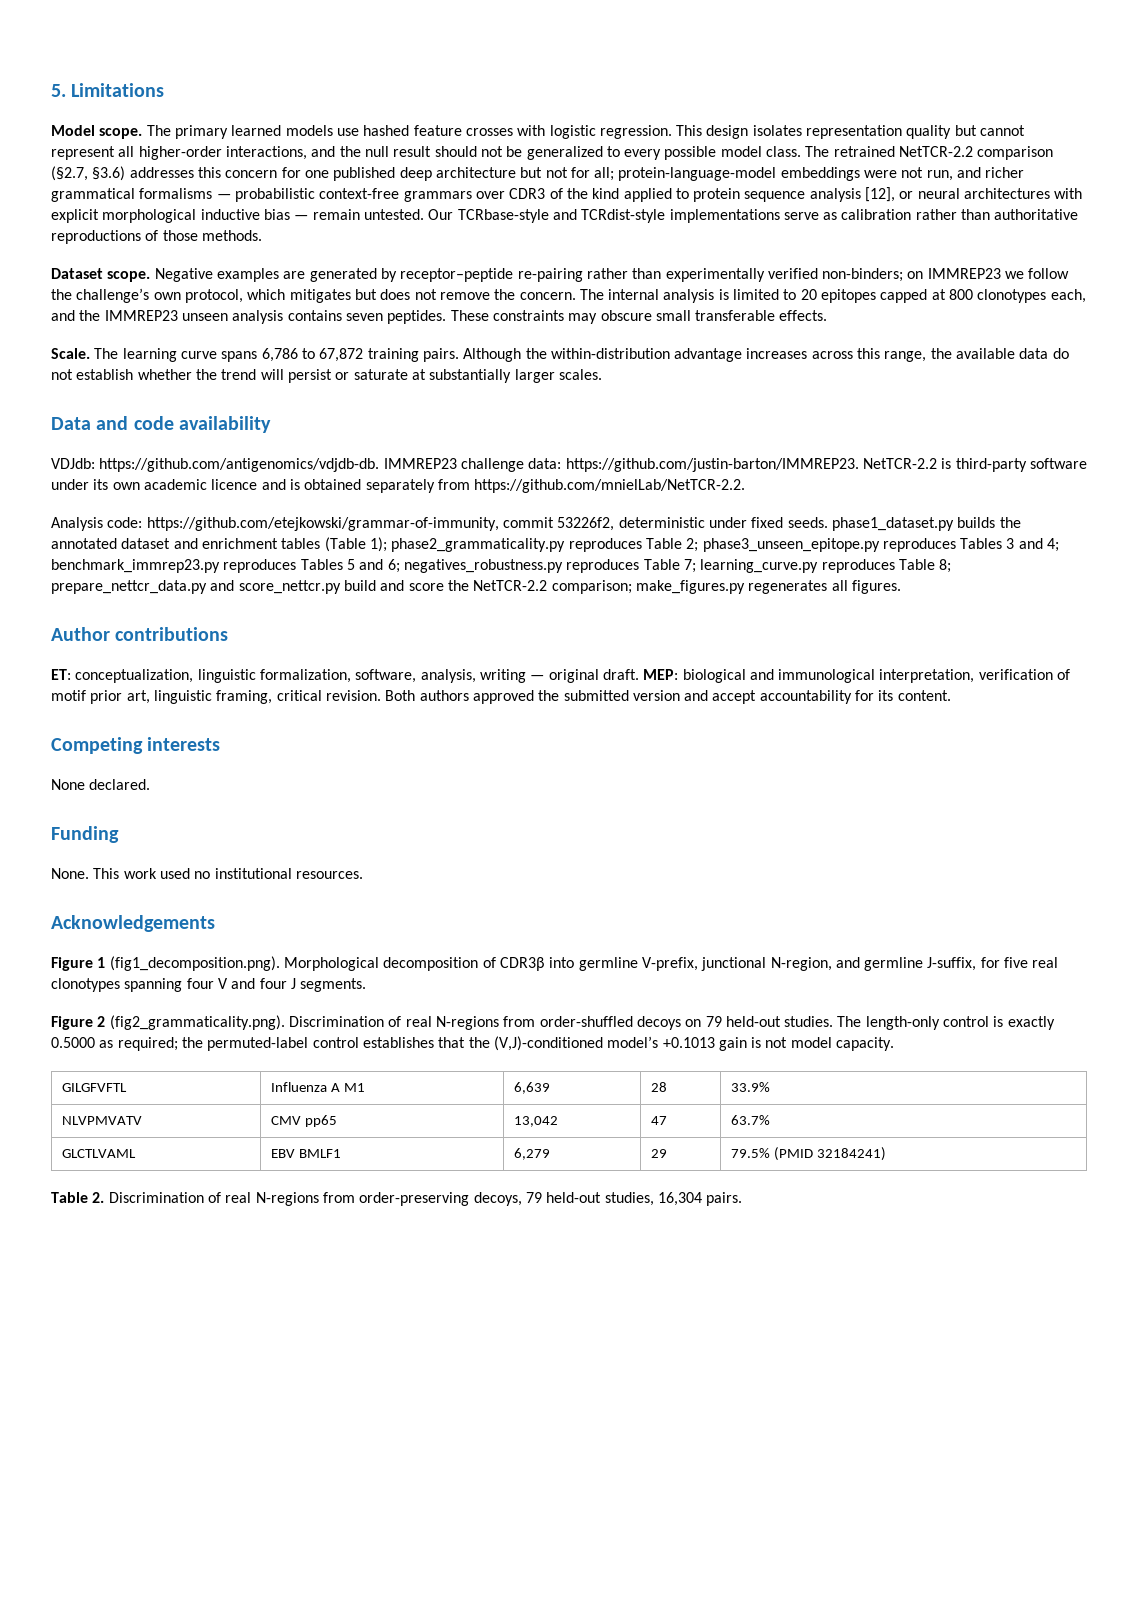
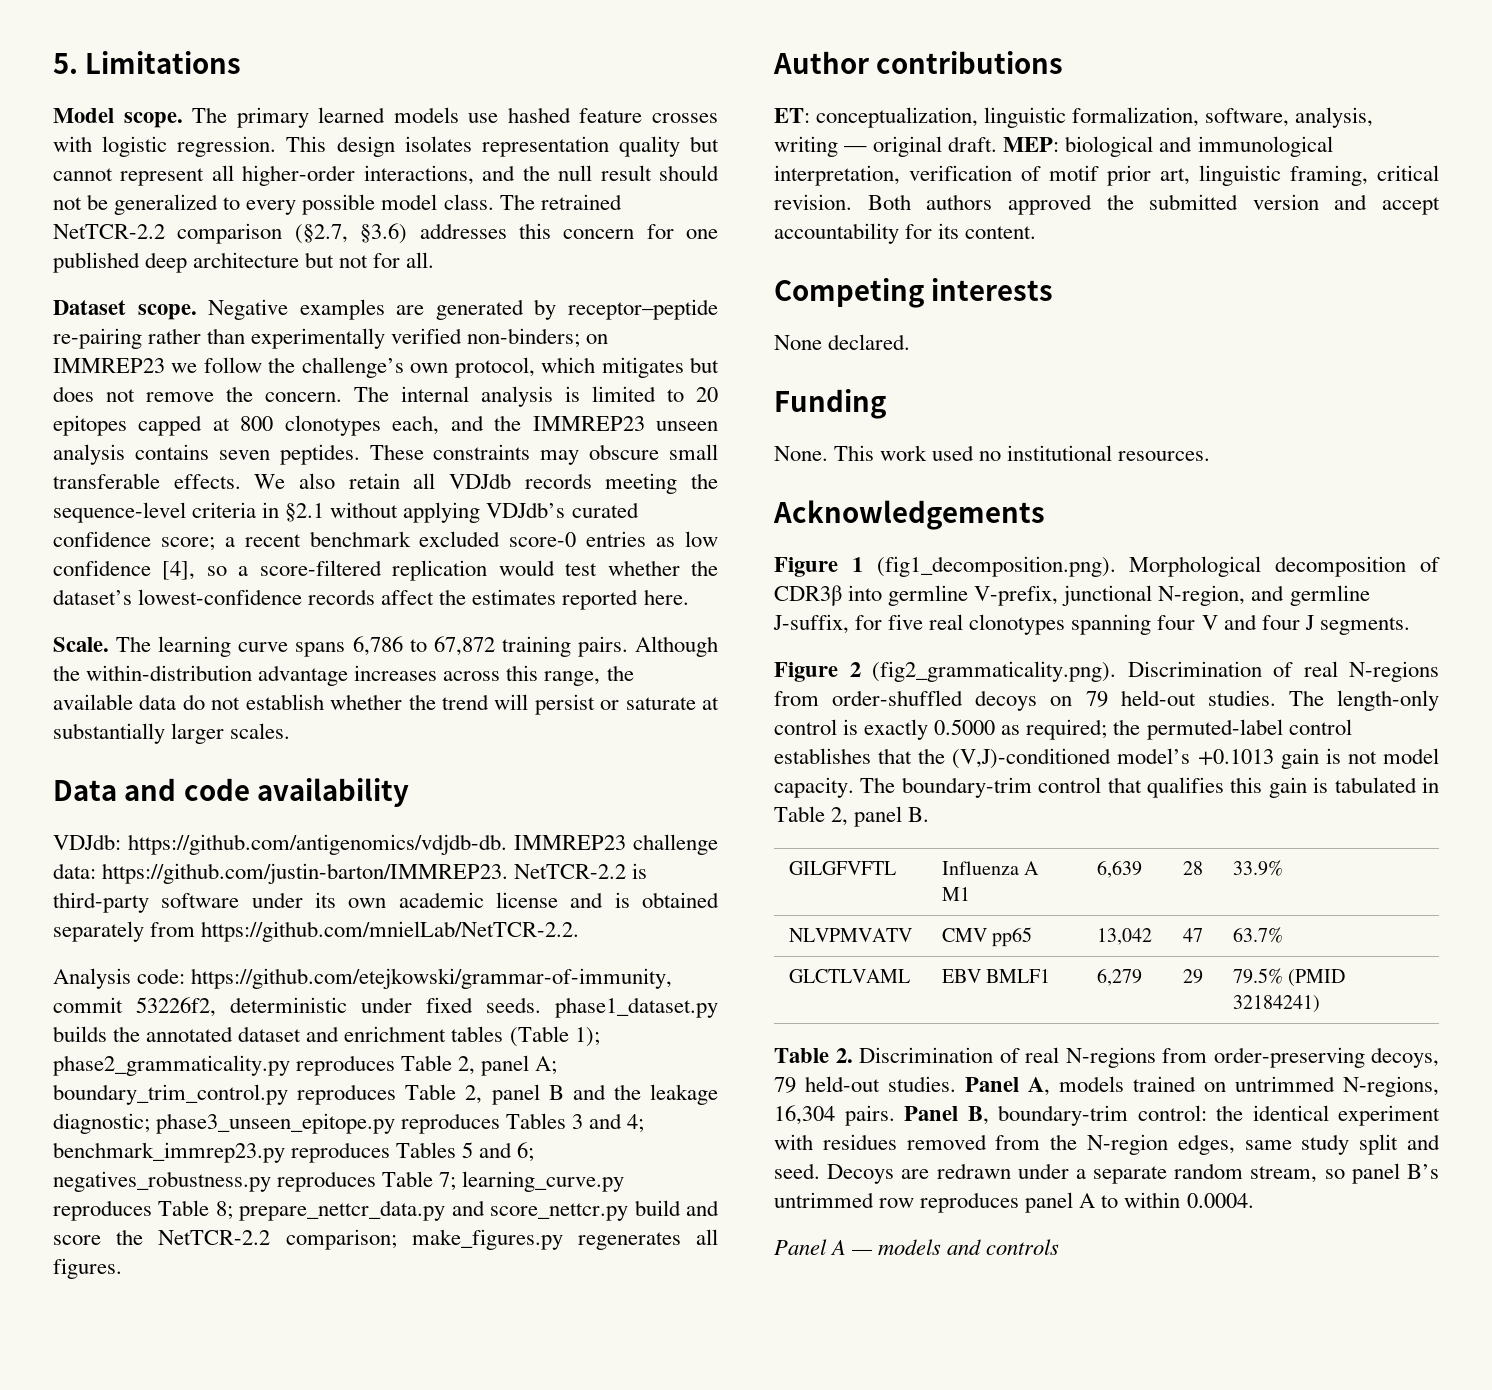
[594,167,1025,181] [51,187,1083,202] [51,209,1079,223] [51,230,262,244] all; protein-language-model embeddings were not run, and richer grammatical formalisms — probabilistic context-free grammars over CDR3 of the kind applied to protein sequence analysis [12], or neural architectures with explicit morphological inductive bias — remain untested. Our TCRbase-style and TCRdist-style implementations serve as calibration rather than authoritative reproductions of those methods. -> [406,252,435,268] all.
(828, 315) none -> [254,473,718,494] [53,502,639,523] [53,531,718,551] [53,560,718,581] [53,589,689,610] We also retain all VDJdb records meeting the sequence-level criteria in §2.1 without applying VDJdb’s curated confidence score; a recent benchmark excluded score-0 entries as low confidence [4], so a score-filtered replication would test whether the dataset’s lowest-confidence records affect the estimates reported here.
[211,479,258,490] licence -> [495,892,558,908] license
[686,538,699,552] 2; -> [458,1055,558,1076] [53,1084,718,1105] [53,1113,150,1134] 2, panel A; boundary_trim_control.py reproduces Table 2, panel B and the leakage diagnostic;
(895, 1044) none -> [860,777,1439,798] [774,806,930,827] The boundary-trim control that qualifies this gain is tabulated in Table 2, panel B.
[604,1192,743,1206] studies, 16,304 pairs. -> [888,1076,1439,1097] [774,1105,1440,1126] [774,1134,1440,1155] [774,1163,1439,1184] [774,1192,1254,1213] [774,1239,1060,1255] studies. Panel A, models trained on untrimmed N-regions, 16,304 pairs. Panel B, boundary-trim control: the identical experiment with residues removed from the N-region edges, same study split and seed. Decoys are redrawn under a separate random stream, so panel B’s untrimmed row reproduces panel A to within 0.0004. // Panel A — models and controls

